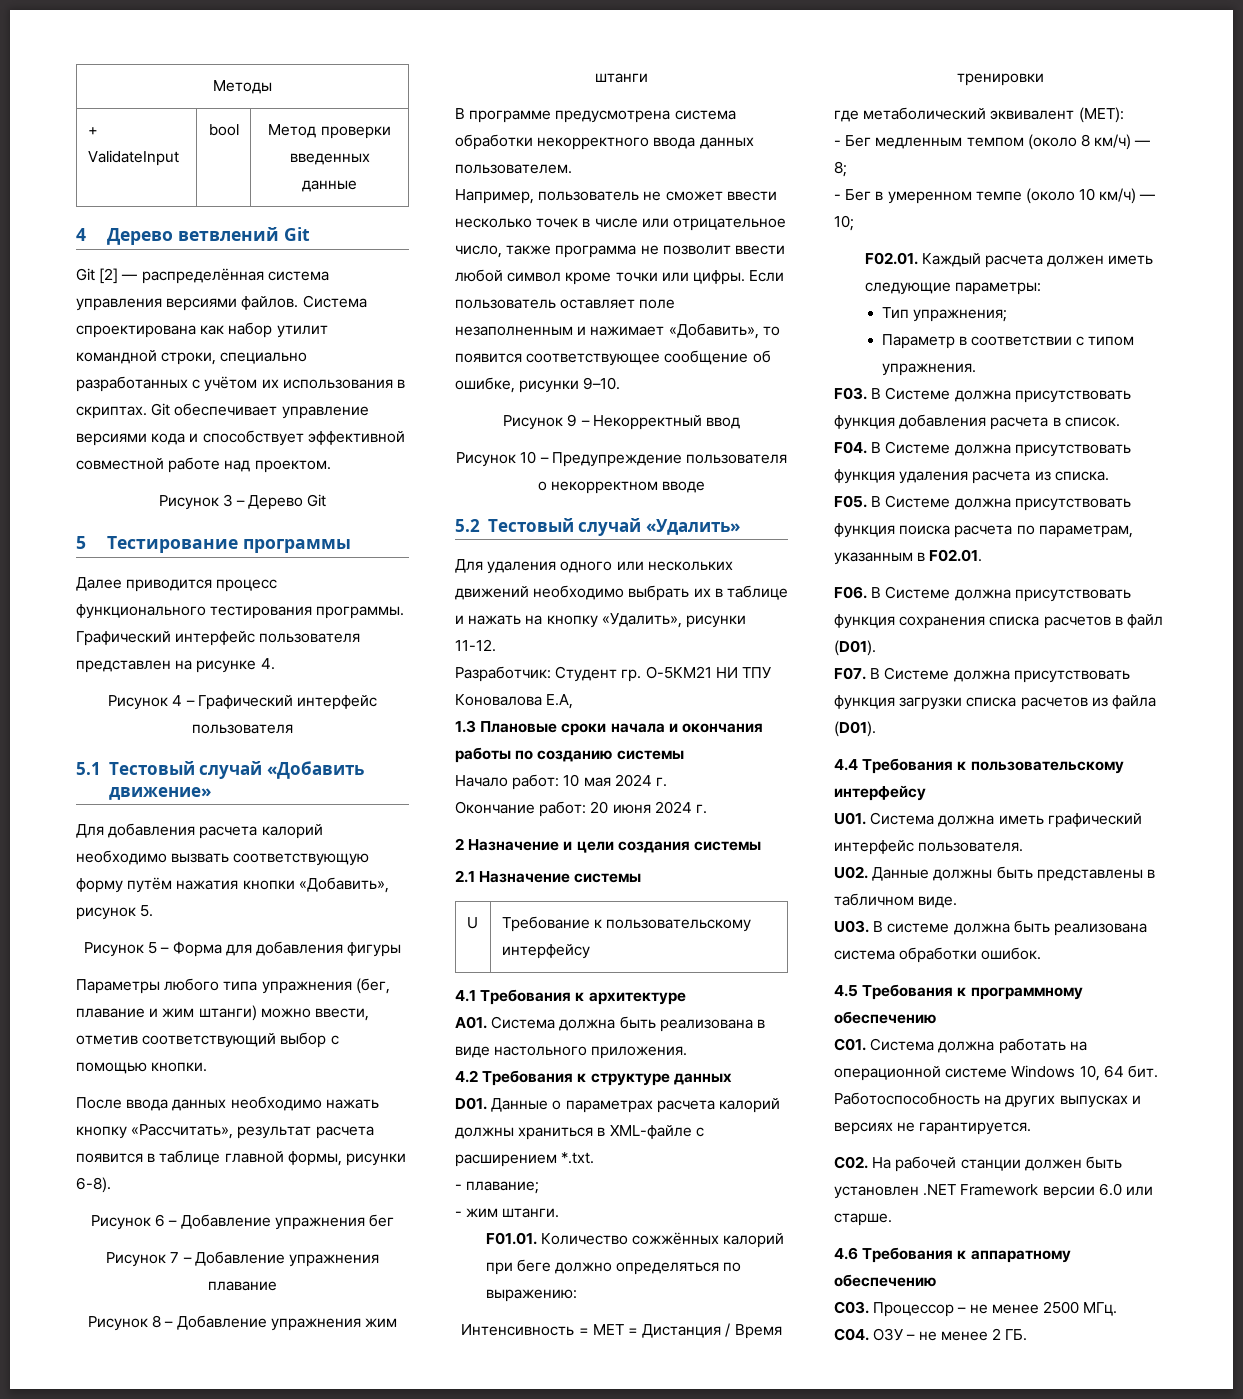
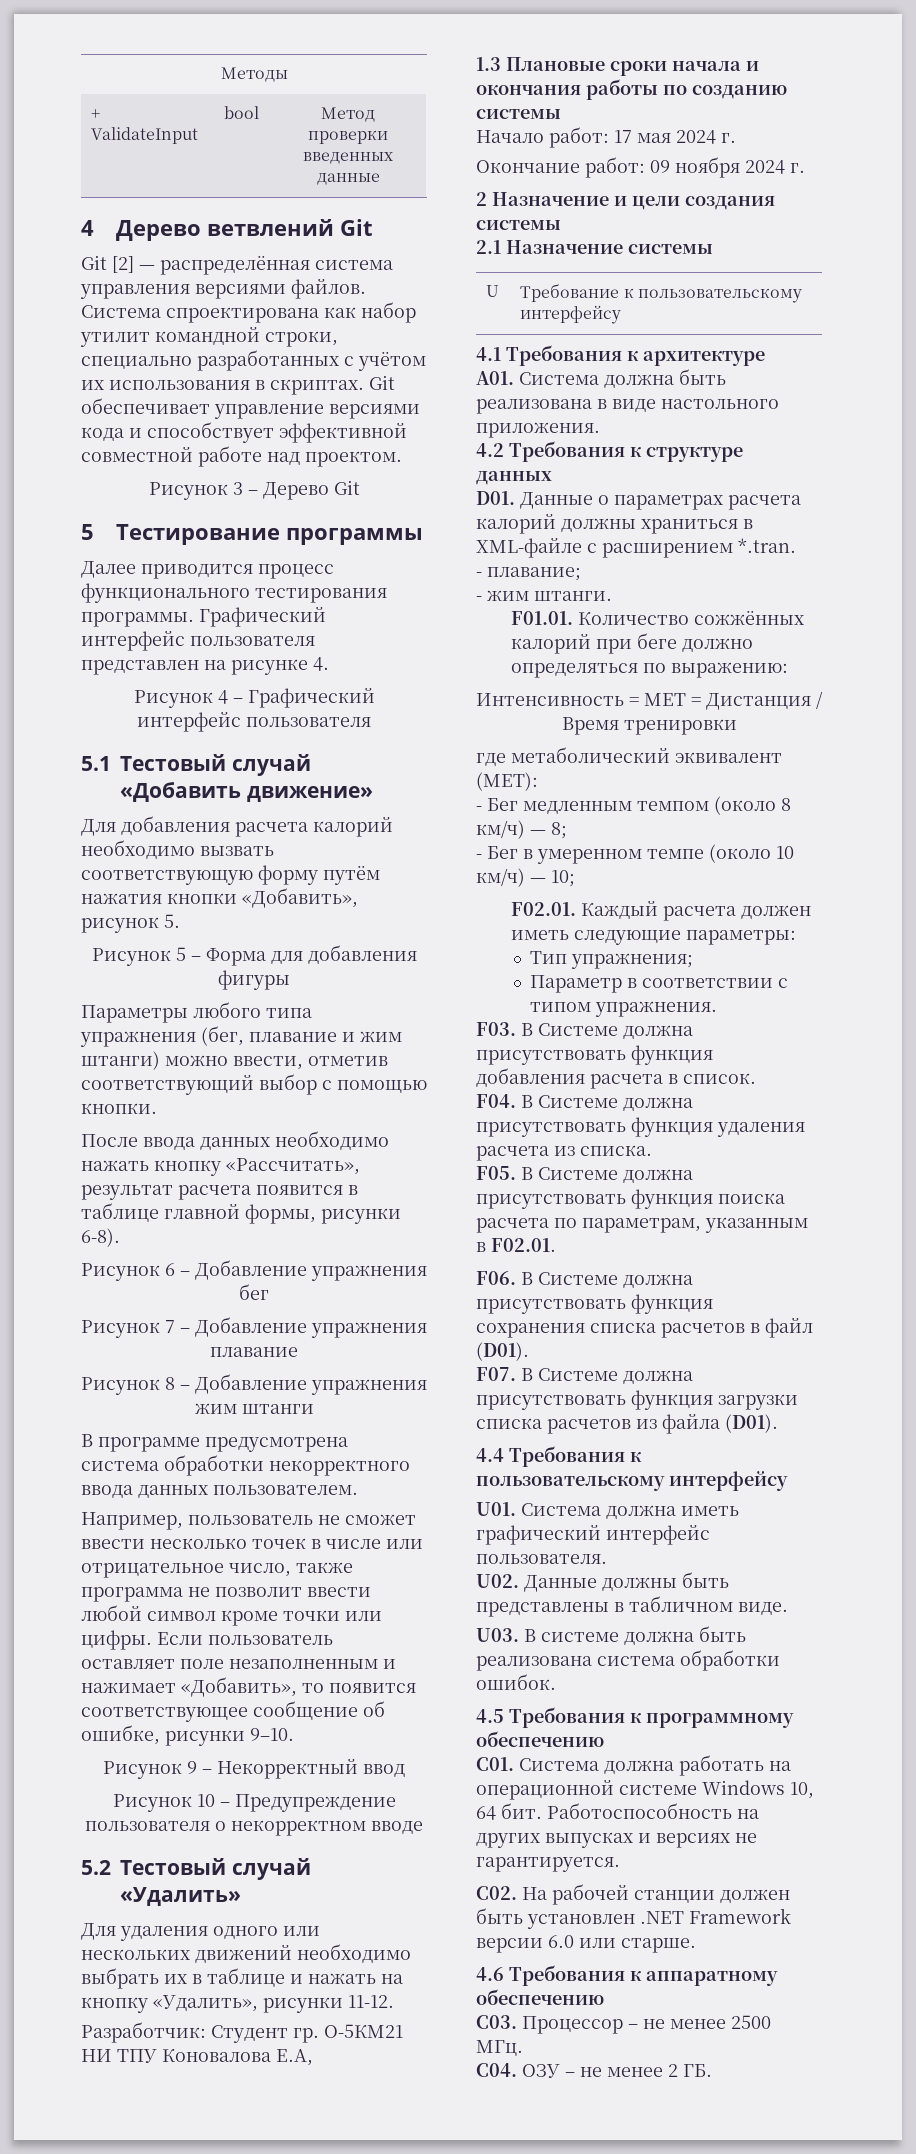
[563,774,580,787] 10 -> [614,130,632,143] 17
[590,801,651,814] 20 июня -> [650,157,740,178] 09 ноября
[561,1152,595,1164] *.txt. -> [738,538,796,553] *.tran.

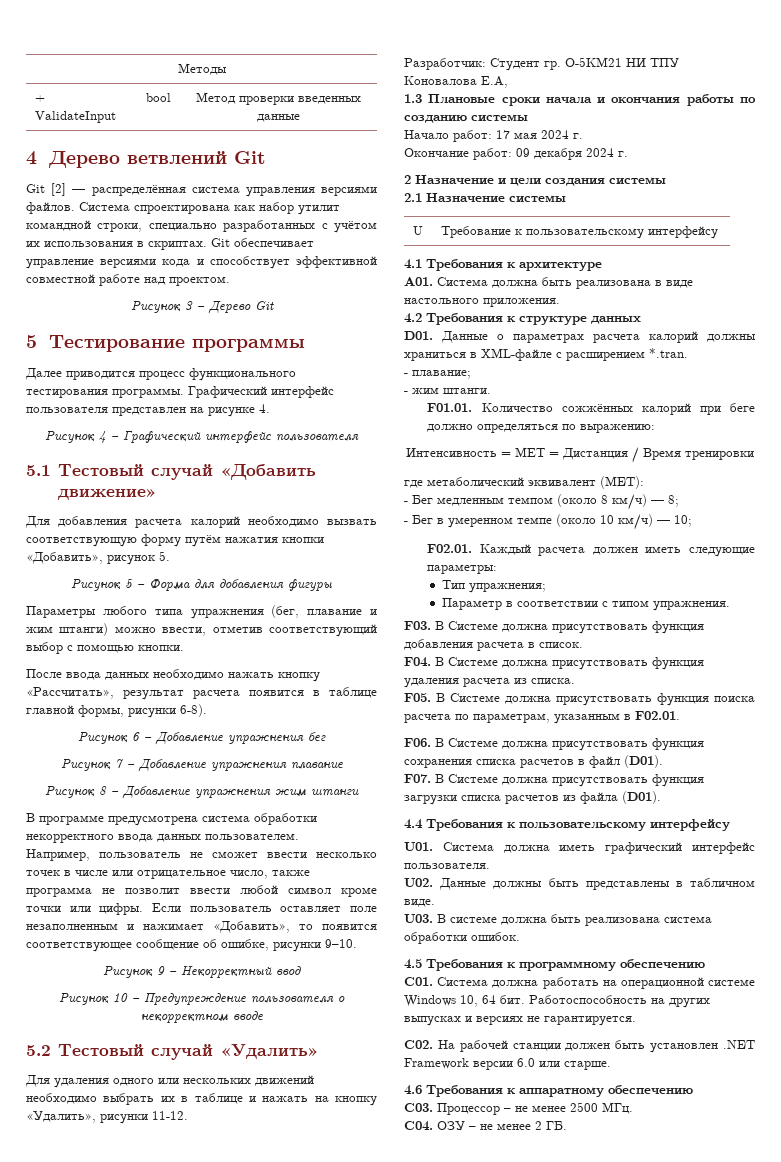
[675,157,740,178] ноября -> [534,148,582,160] декабря

